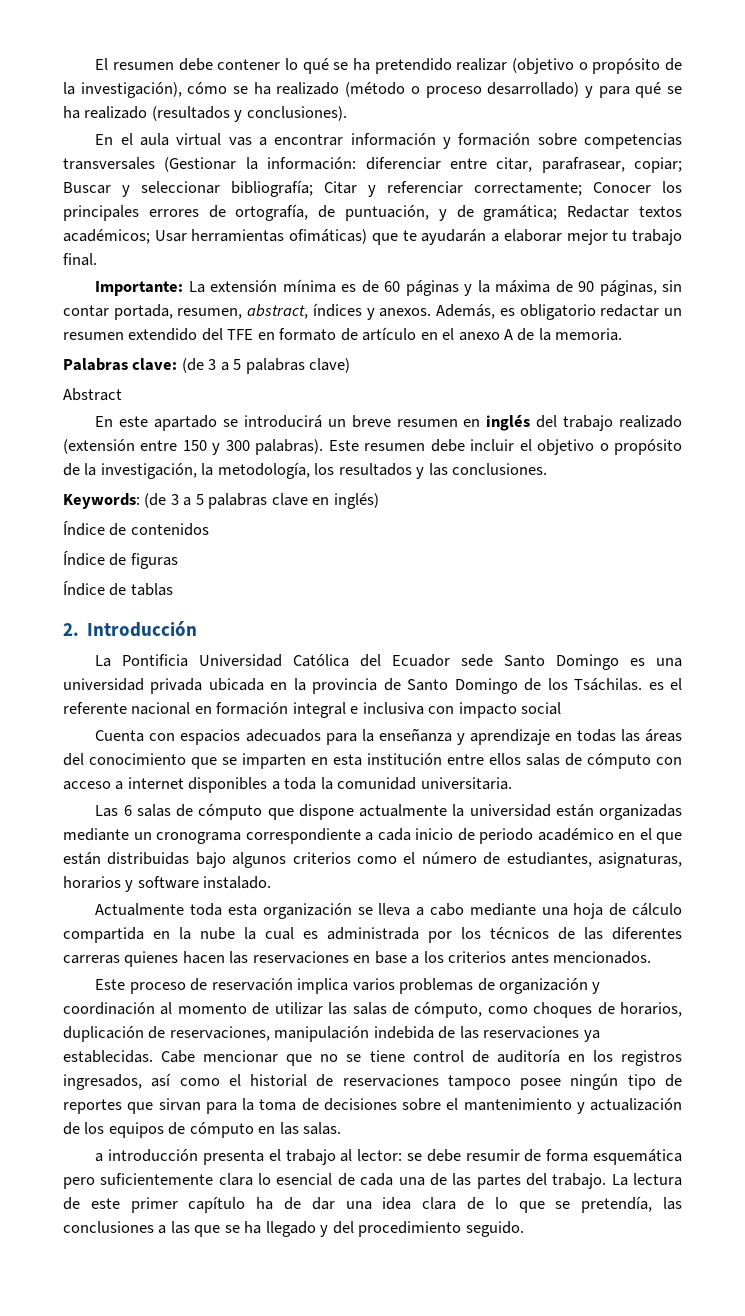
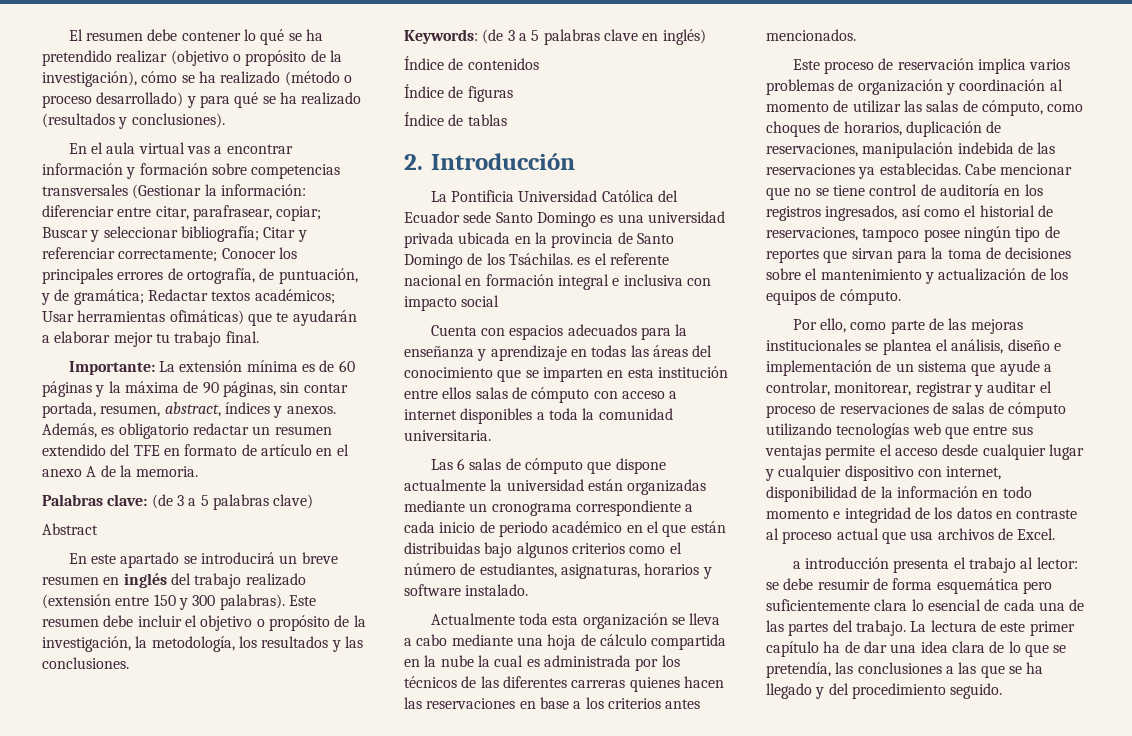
[342,1074,439,1087] reservaciones -> [766,227,858,241] reservaciones,
[189,1122,342,1138] cómputo en las salas. -> [839,289,901,305] [792,318,1023,334] [766,339,1061,355] [766,360,1052,376] [766,381,1052,397] [766,402,1066,418] [766,423,1033,439] [765,444,1084,460] [765,465,1002,481] [766,486,1032,502] [766,507,1078,523] [766,528,1056,544] cómputo. // Por ello, como parte de las mejoras institucionales se plantea el análisis, diseño e implementación de un sistema que ayude a controlar, monitorear, registrar y auditar el proceso de reservaciones de salas de cómputo utilizando tecnologías web que entre sus ventajas permite el acceso desde cualquier lugar y cualquier dispositivo con internet, disponibilidad de la información en todo momento e integridad de los datos en contraste al proceso actual que usa archivos de Excel.

